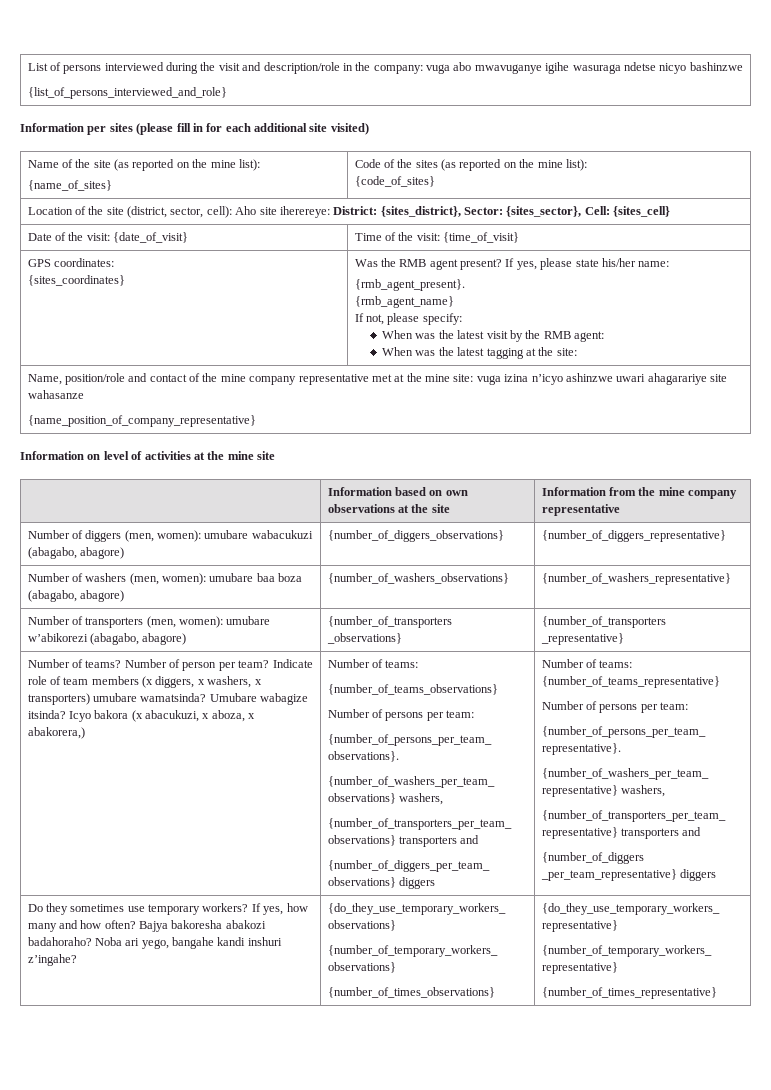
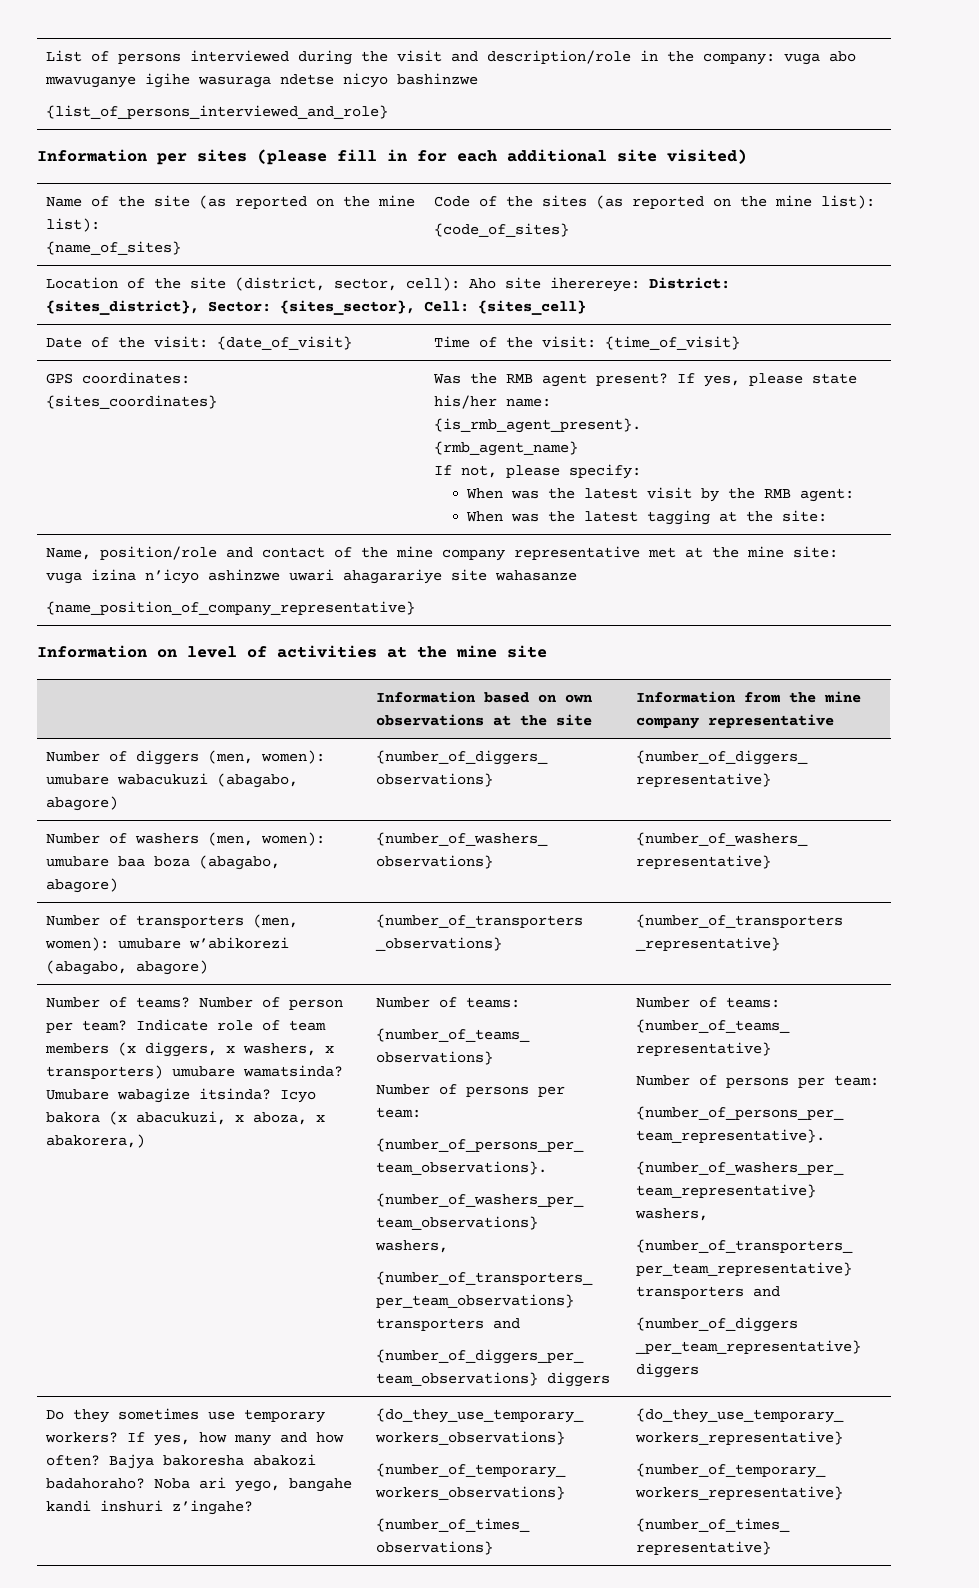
[354,279,465,291] {rmb_agent_present}. -> [434,418,642,433] {is_rmb_agent_present}.

